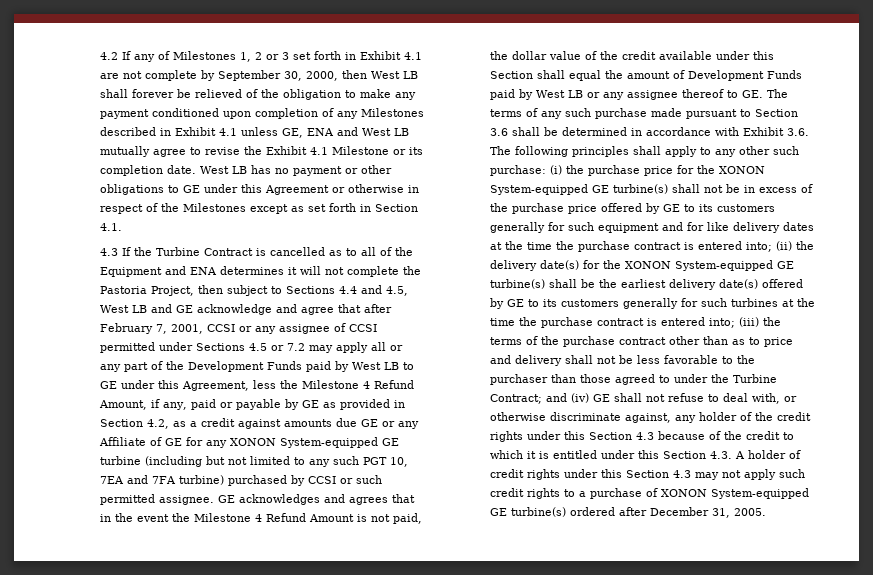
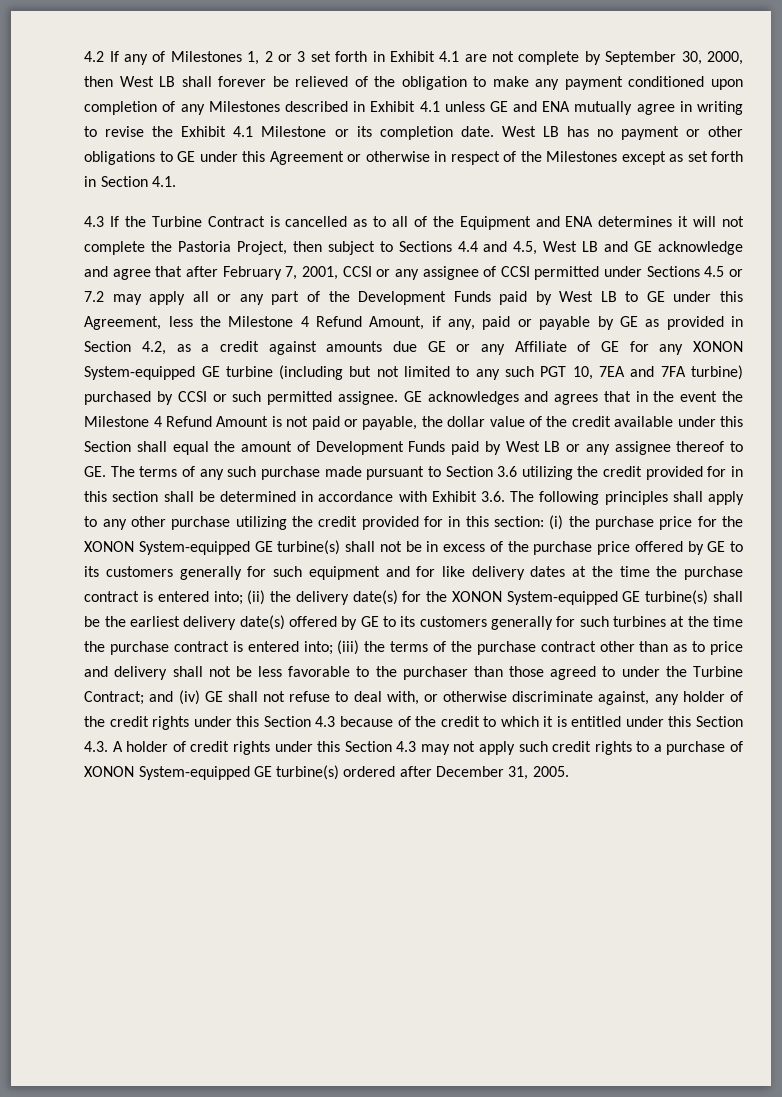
[282,127,410,138] [100,146,187,157] GE, ENA and West LB mutually agree -> [489,101,744,115] GE and ENA mutually agree in writing
[393,513,423,524] paid, -> [311,416,418,430] paid or payable,
(509, 132) none -> [521,466,744,480] [84,491,159,502] utilizing the credit provided for in this section
[773,146,800,155] [490,165,547,176] such purchase: -> [171,516,544,530] purchase utilizing the credit provided for in this section:

